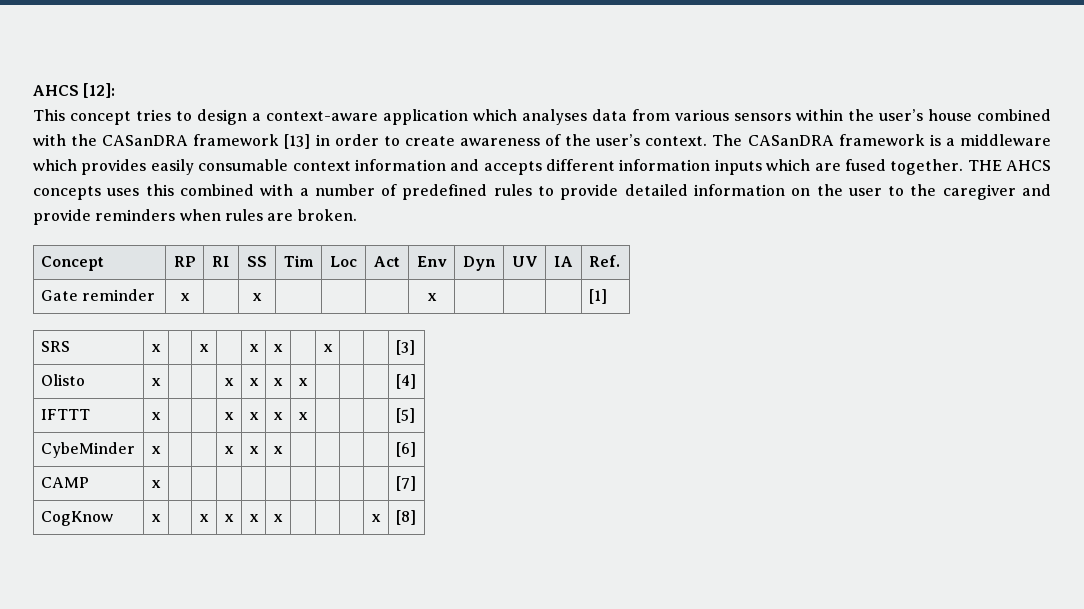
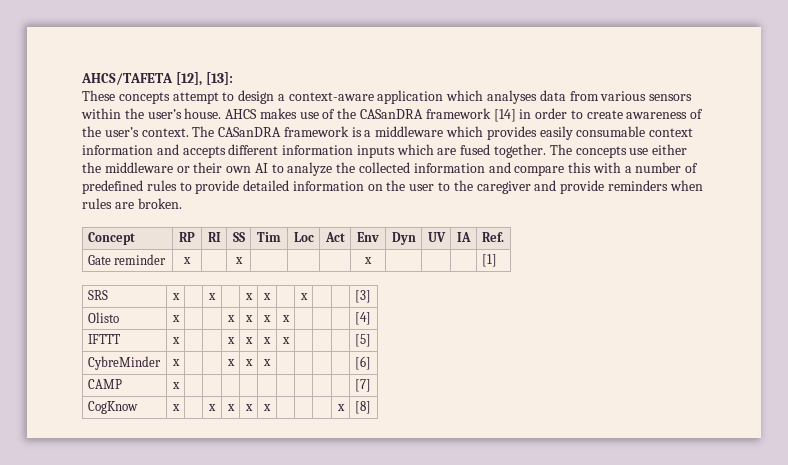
[33,83,116,98] [33,109,171,125] AHCS [12]: // This concept tries -> [81,72,233,86] [82,90,219,104] AHCS/TAFETA [12], [13]: // These concepts attempt
[928,109,1051,121] [33,134,66,146] house combined with -> [184,108,336,119] house. AHCS makes use of
[284,134,311,149] [13] -> [493,109,516,122] [14]
[967,160,1051,171] [33,184,254,200] THE AHCS concepts uses this combined -> [549,144,688,158] [82,162,592,176] The concepts use either the middleware or their own AI to analyze the collected information and compare this
[40,442,135,458] CybeMinder -> [87,356,161,370] CybreMinder

